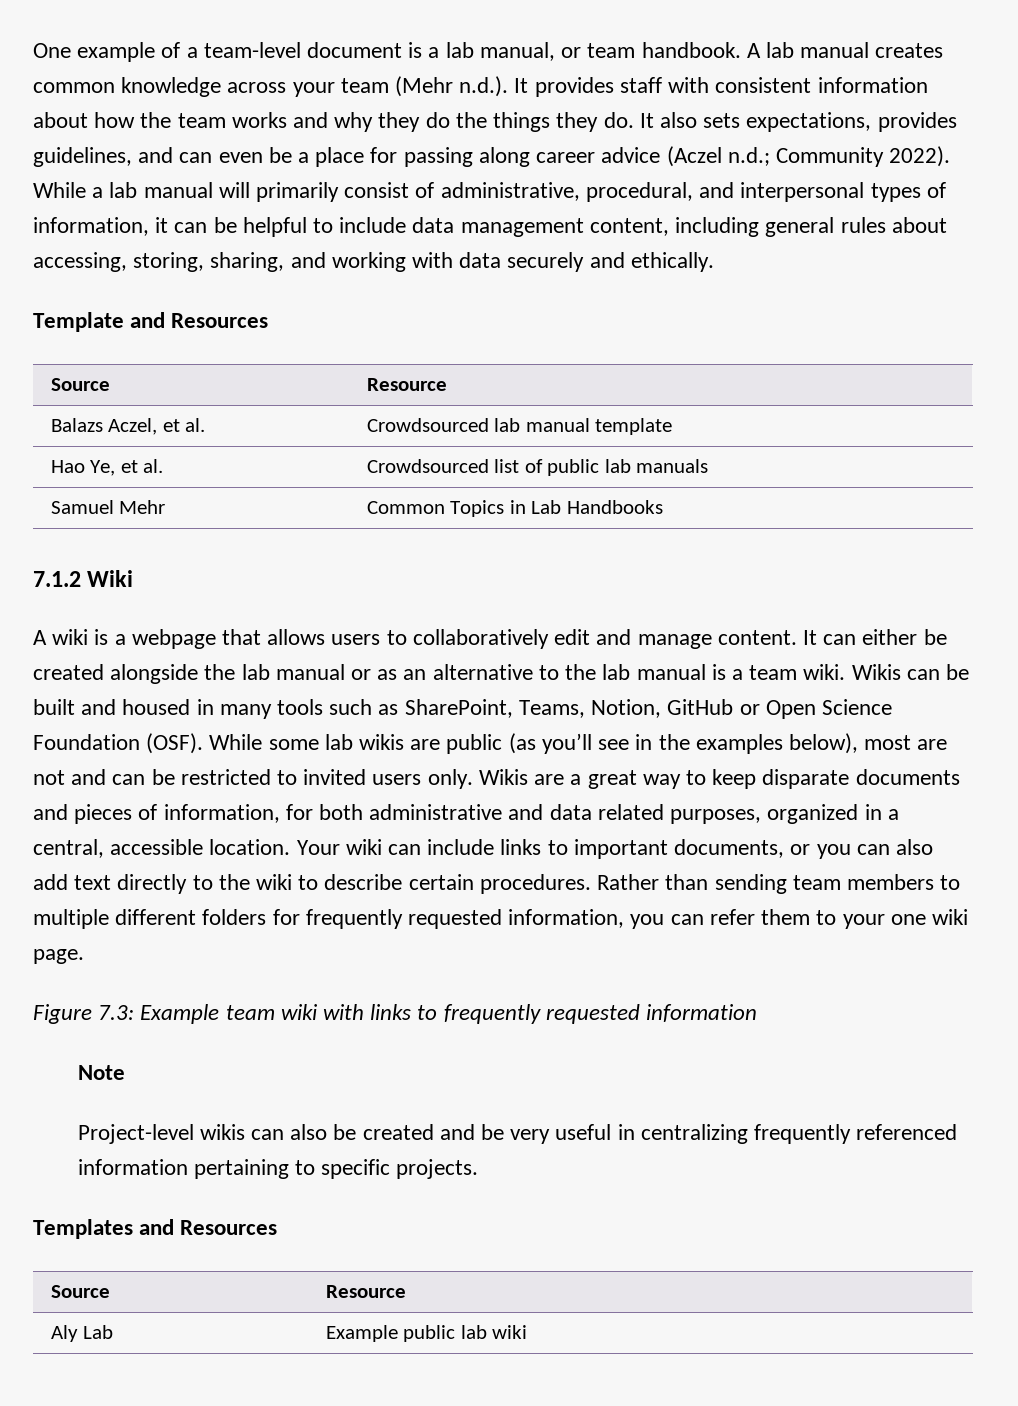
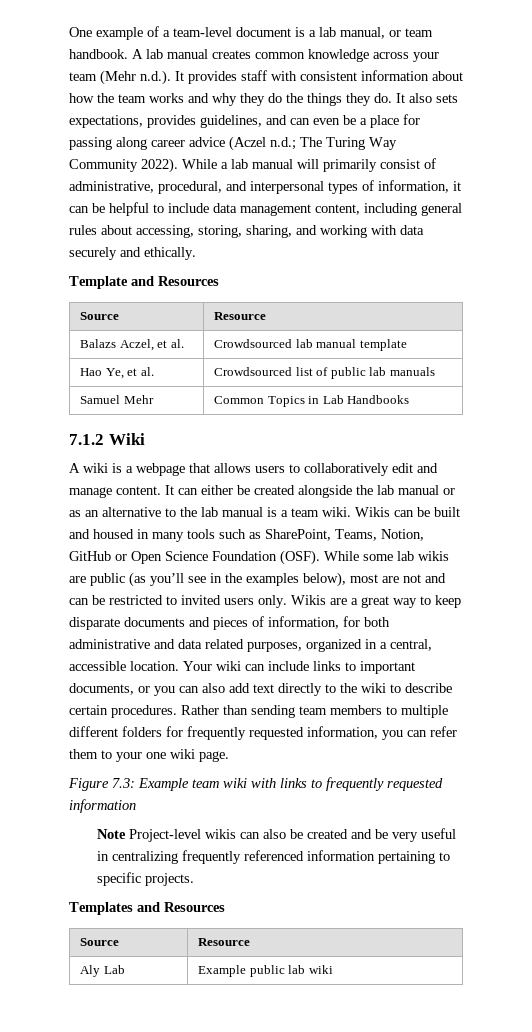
(770, 156) none -> [300,137,397,150] The Turing Way
(125, 1072) // -> (126, 834) none

